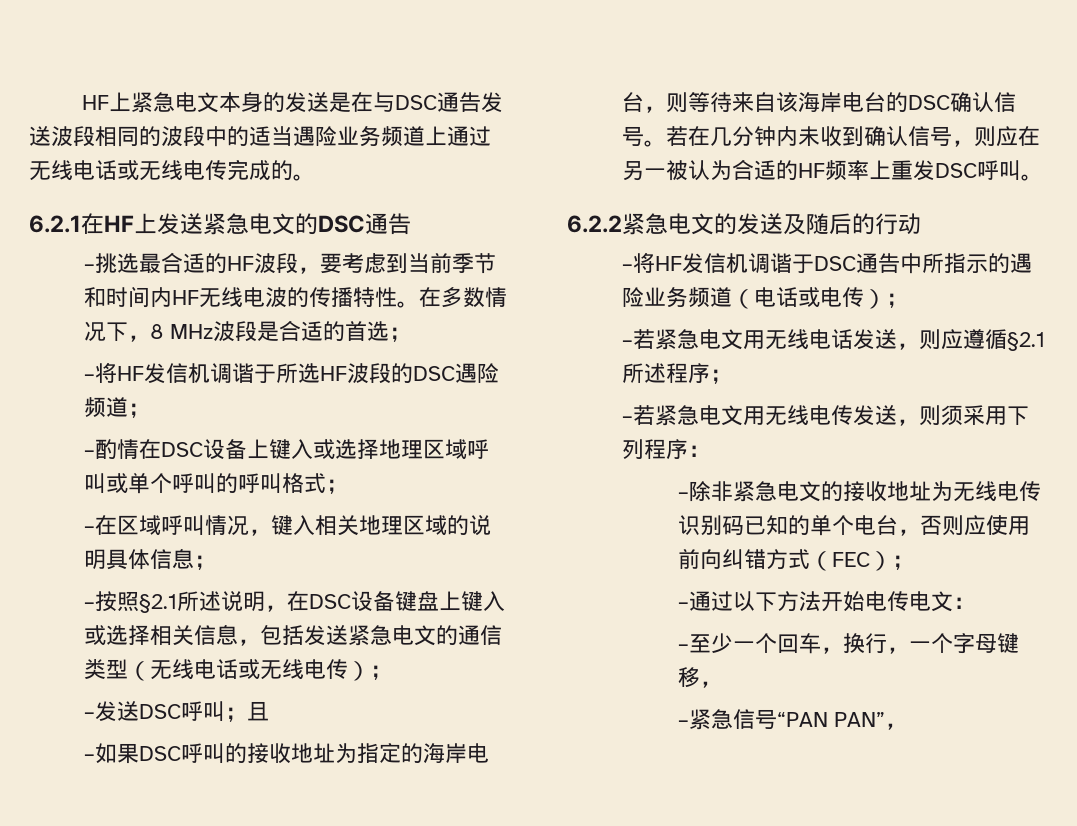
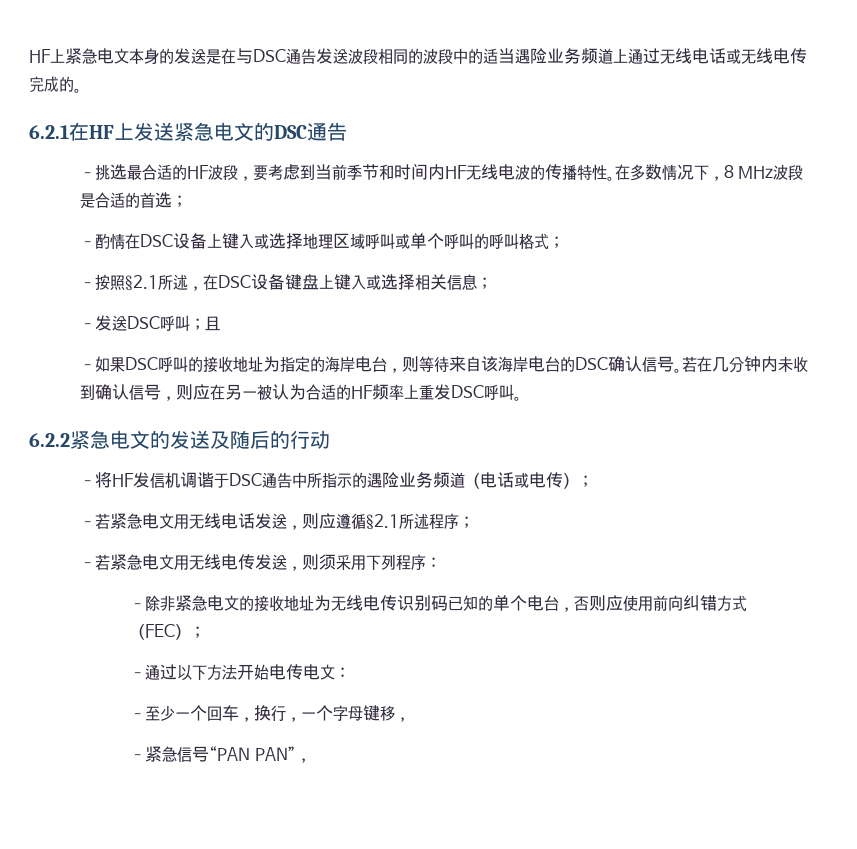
[84,362,500,384] [84,397,151,418] // –将HF发信机调谐于所选HF波段的DSC遇险频道； -> (187, 201) none
[84,515,492,536] [84,548,217,570] // –在区域呼叫情况，键入相关地理区域的说明具体信息； -> (564, 242) none
[221,591,266,612] 说明 -> (188, 282) none
[238,625,503,646] [84,659,371,681] ，包括发送紧急电文的通信类型（无线电话或无线电传） -> (477, 282) none

